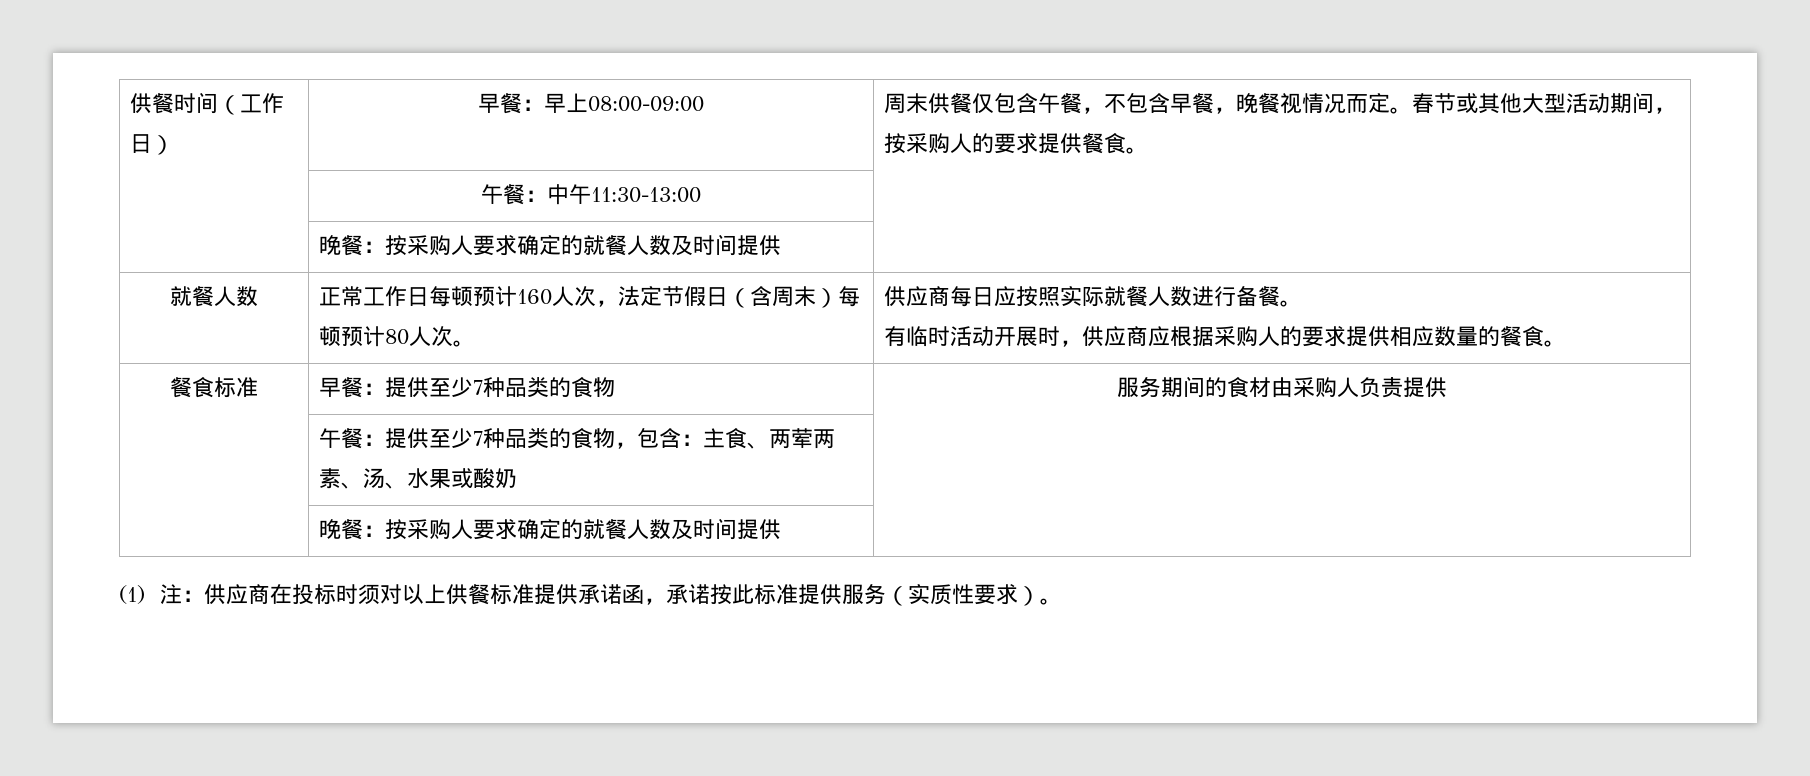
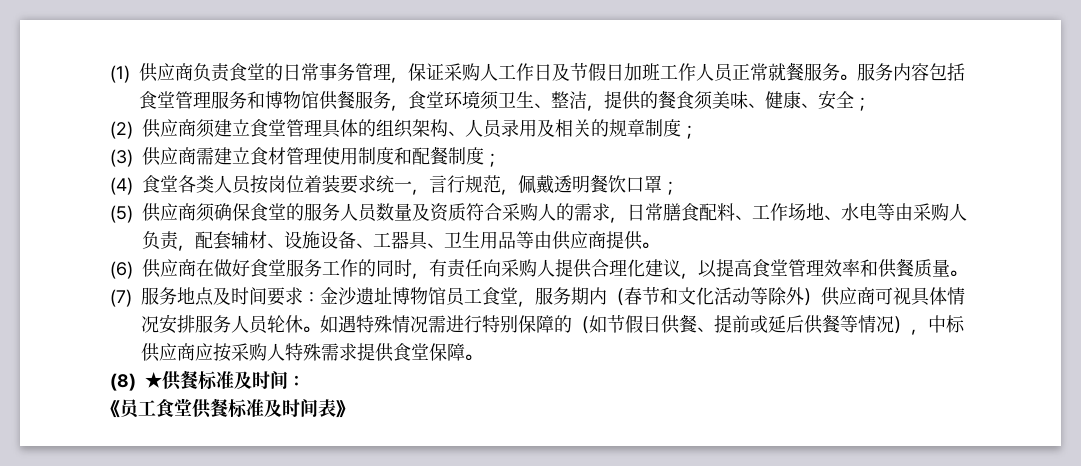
[130,92,285,115] [130,134,175,155] [478,93,704,114] [884,92,1677,114] [884,132,1149,154] [481,184,701,205] [319,234,782,256] [170,286,258,307] [319,286,861,308] [319,326,476,347] [884,286,1303,307] [884,325,1567,347] [170,376,258,398] [319,376,616,398] [1117,376,1447,398] [319,427,836,449] [319,468,518,489] [319,518,782,540] [119,584,1062,606] 供餐时间（工作日） | 早餐：早上08:00-09:00 | 周末供餐仅包含午餐，不包含早餐，晚餐视情况而定。春节或其他大型活动期间，按采购人的要求提供餐食。 // | 午餐：中午11:30-13:00 | // | 晚餐：按采购人要求确定的就餐人数及时间提供 | // 就餐人数 | 正常工作日每顿预计160人次，法定节假日（含周末）每顿预计80人次。 | 供应商每日应按照实际就餐人数进行备餐。 // 有临时活动开展时，供应商应根据采购人的要求提供相应数量的餐食。 // 餐食标准 | 早餐：提供至少7种品类的食物 | 服务期间的食材由采购人负责提供 // | 午餐：提供至少7种品类的食物，包含：主食、两荤两素、汤、水果或酸奶 | // | 晚餐：按采购人要求确定的就餐人数及时间提供 | // (1)注：供应商在投标时须对以上供餐标准提供承诺函，承诺按此标准提供服务（实质性要求）。 -> [110,62,965,83] [139,90,871,111] [110,119,698,139] [110,146,501,167] [110,174,679,195] [110,203,967,223] [142,231,659,251] [110,258,967,279] [110,287,965,307] [141,314,965,335] [141,343,482,362] [110,370,305,391] [110,398,346,419] (1)供应商负责食堂的日常事务管理，保证采购人工作日及节假日加班工作人员正常就餐服务。服务内容包括食堂管理服务和博物馆供餐服务，食堂环境须卫生、整洁，提供的餐食须美味、健康、安全； // (2)供应商须建立食堂管理具体的组织架构、人员录用及相关的规章制度； // (3)供应商需建立食材管理使用制度和配餐制度； // (4)食堂各类人员按岗位着装要求统一，言行规范，佩戴透明餐饮口罩； // (5)供应商须确保食堂的服务人员数量及资质符合采购人的需求，日常膳食配料、工作场地、水电等由采购人负责，配套辅材、设施设备、工器具、卫生用品等由供应商提供。 // (6)供应商在做好食堂服务工作的同时，有责任向采购人提供合理化建议，以提高食堂管理效率和供餐质量。 // (7)服务地点及时间要求：金沙遗址博物馆员工食堂，服务期内（春节和文化活动等除外）供应商可视具体情况安排服务人员轮休。如遇特殊情况需进行特别保障的（如节假日供餐、提前或延后供餐等情况），中标供应商应按采购人特殊需求提供食堂保障。 // (8) ★供餐标准及时间： // 《员工食堂供餐标准及时间表》

